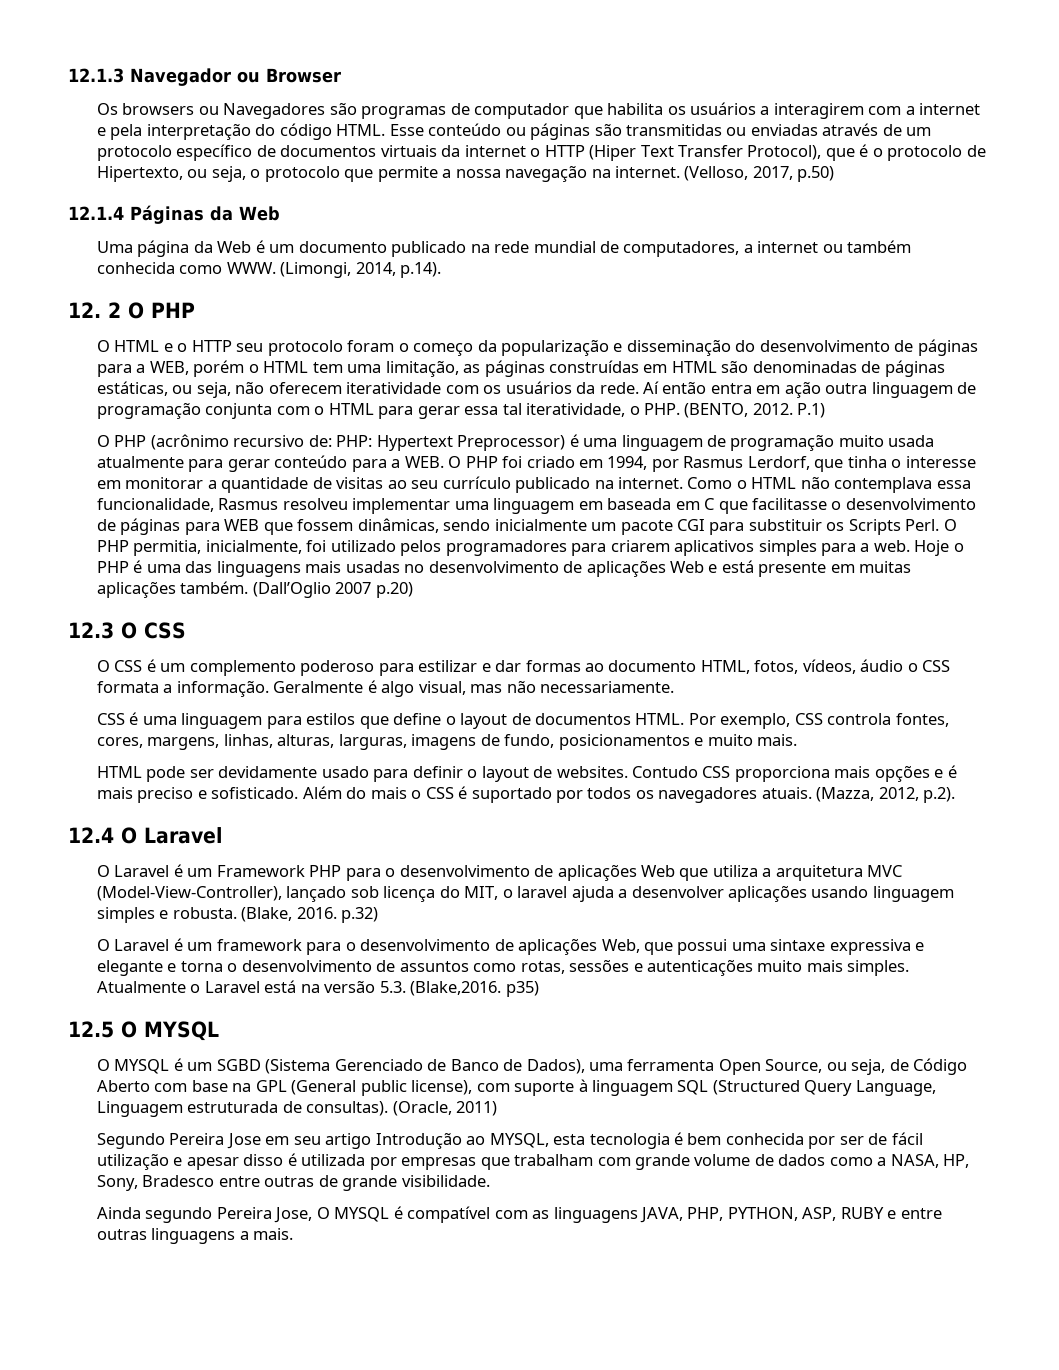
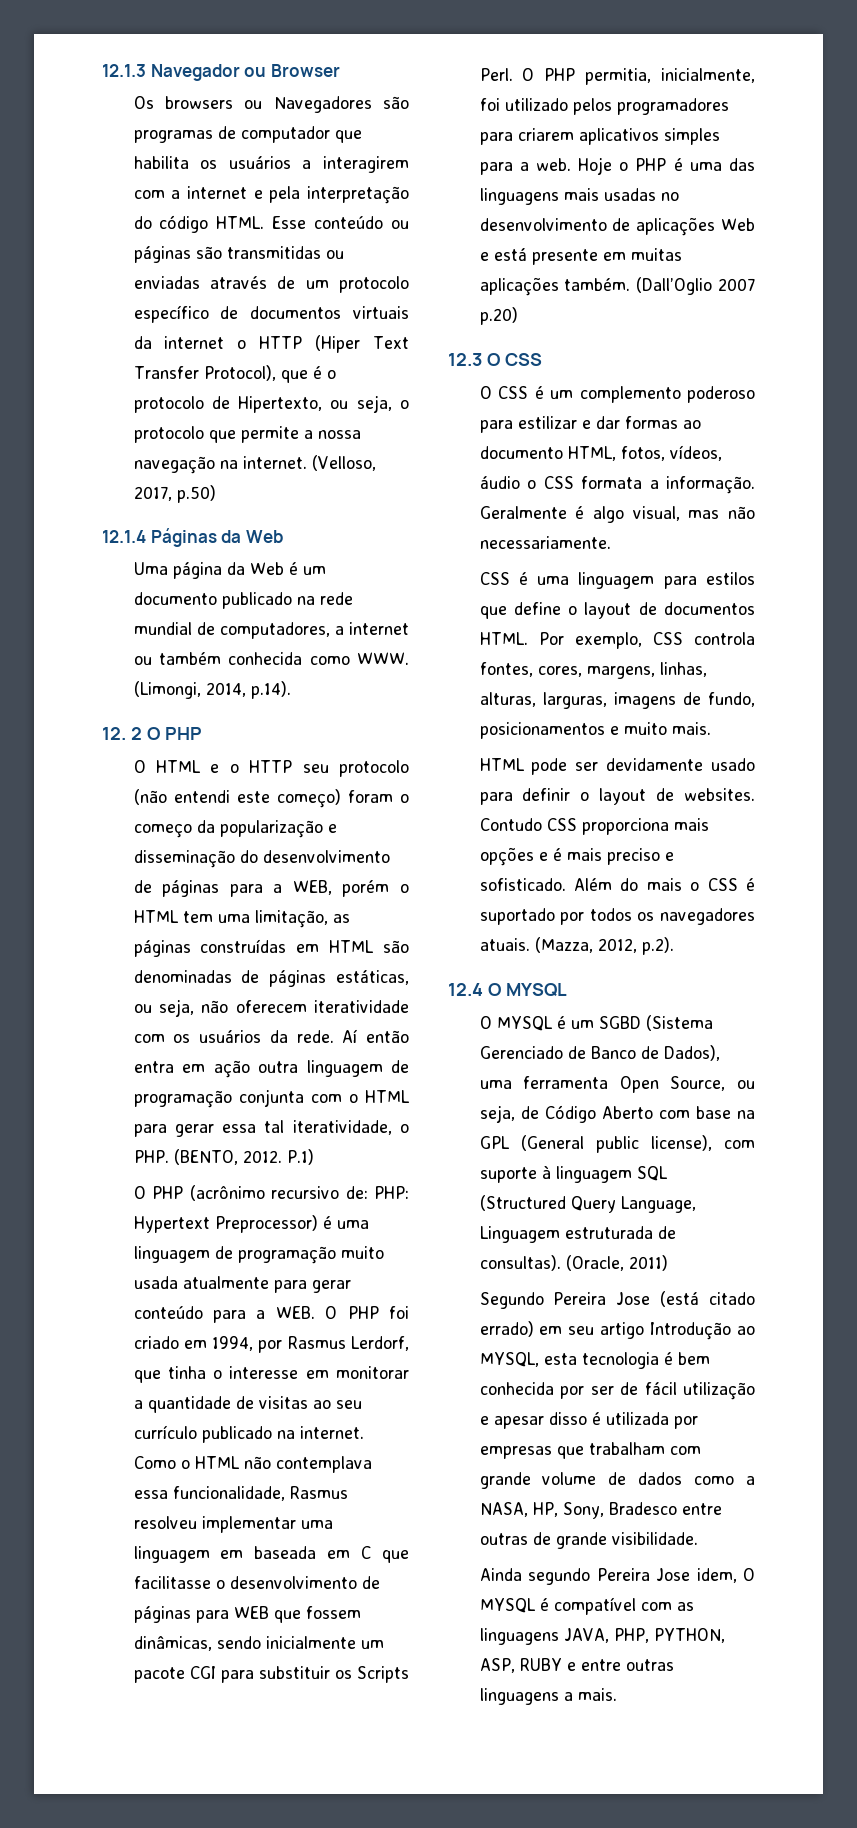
(343, 348) none -> [133,789,341,808] (não entendi este começo)
[144,827,222,844] [96,864,903,881] [96,885,954,902] [96,907,379,923] [96,938,925,955] [96,959,910,976] [96,980,539,997] [68,1021,137,1038] Laravel // O Laravel é um Framework PHP para o desenvolvimento de aplicações Web que utiliza a arquitetura MVC (Model-View-Controller), lançado sob licença do MIT, o laravel ajuda a desenvolver aplicações usando linguagem simples e robusta. (Blake, 2016. p.32) // O Laravel é um framework para o desenvolvimento de aplicações Web, que possui uma sintaxe expressiva e elegante e torna o desenvolvimento de assuntos como rotas, sessões e autenticações muito mais simples. Atualmente o Laravel está na versão 5.3. (Blake,2016. p35) // 12.5 O -> (501, 989) none
(261, 1141) none -> [660,1291,755,1307] [479,1321,534,1337] (está citado errado)
[274,1207,313,1223] Jose, -> [656,1568,737,1583] Jose idem,

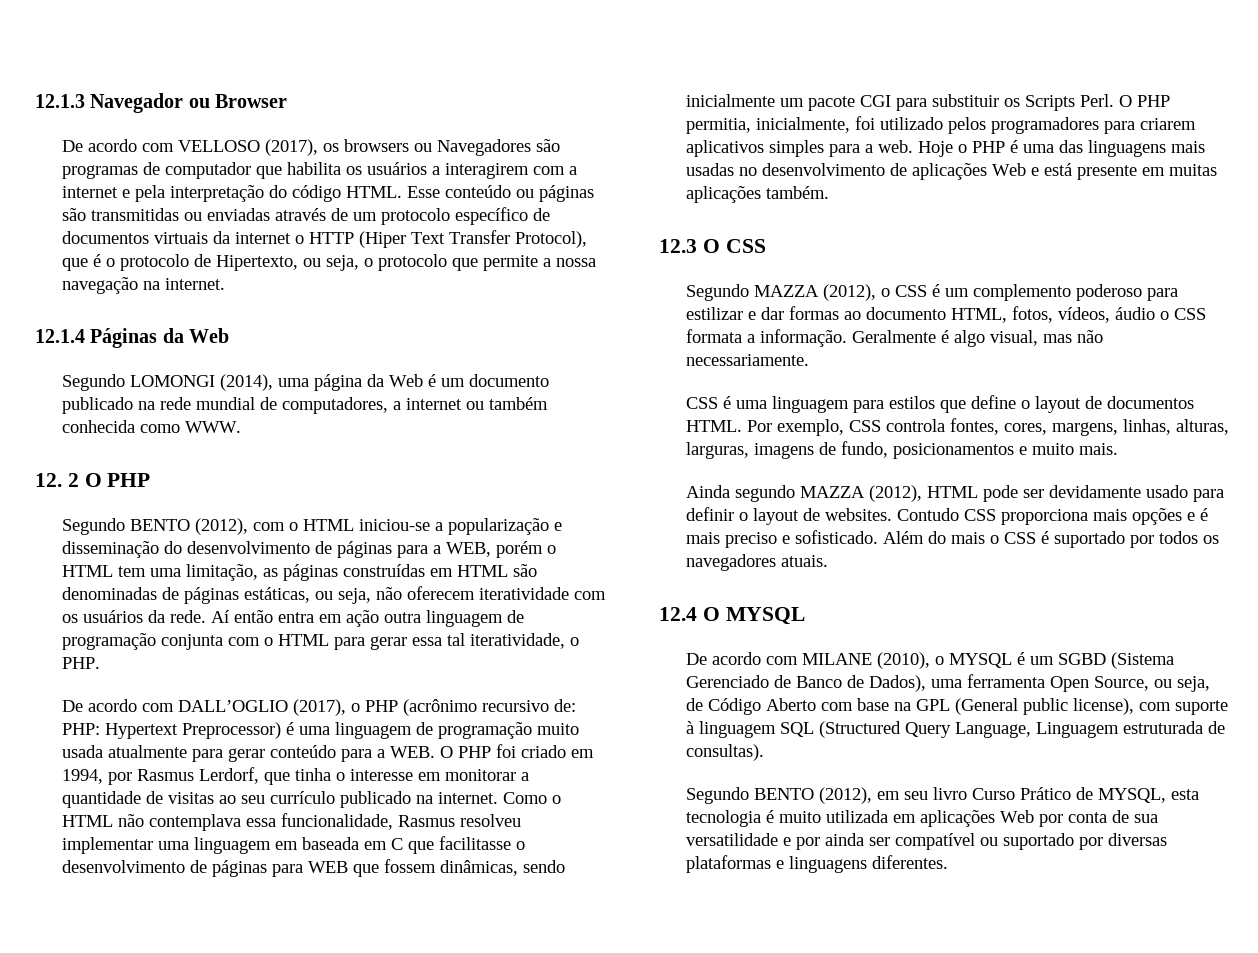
[133,96,154,109] Os -> [61,139,339,156] De acordo com VELLOSO (2017), os
[311,455,376,471] [133,485,216,503] (Velloso, 2017, p.50) -> (225, 284) none
[133,562,168,575] Uma -> [61,374,309,391] Segundo LOMONGI (2014), uma
[133,681,291,699] (Limongi, 2014, p.14). -> (241, 427) none
[133,760,409,777] [133,789,409,808] [133,820,215,838] O HTML e o HTTP seu protocolo (não entendi este começo) foram o começo da -> [61,518,443,535] Segundo BENTO (2012), com o HTML iniciou-se a
[173,1149,314,1165] [133,1186,146,1199] (BENTO, 2012. P.1) // O -> [61,699,360,716] // De acordo com DALL’OGLIO (2017), o
[636,277,755,295] [479,307,518,325] (Dall’Oglio 2007 p.20) -> (829, 192) none
[479,386,492,399] O -> [685,284,890,301] Segundo MAZZA (2012), o
(711, 728) none -> [685,485,922,502] Ainda segundo MAZZA (2012),
[534,937,674,955] (Mazza, 2012, p.2). -> (828, 561) none
[479,1016,492,1029] O -> [685,652,944,669] De acordo com MILANE (2010), o
[565,1255,668,1271] [479,1291,755,1309] [479,1321,755,1340] [479,1352,710,1369] [479,1382,755,1400] [479,1412,698,1429] [479,1442,701,1459] [479,1472,755,1489] [479,1502,722,1519] [479,1532,698,1549] [479,1568,755,1585] [479,1597,694,1615] [479,1628,725,1645] [479,1658,674,1673] [479,1688,617,1705] (Oracle, 2011) // Segundo Pereira Jose (está citado errado) em seu artigo Introdução ao MYSQL, esta tecnologia é bem conhecida por ser de fácil utilização e apesar disso é utilizada por empresas que trabalham com grande volume de dados como a NASA, HP, Sony, Bradesco entre outras de grande visibilidade. // Ainda segundo Pereira Jose idem, O MYSQL é compatível com as linguagens JAVA, PHP, PYTHON, ASP, RUBY e entre outras linguagens a mais. -> [685,787,1199,804] [685,810,1158,827] [685,833,1167,850] [685,855,948,873] // Segundo BENTO (2012), em seu livro Curso Prático de MYSQL, esta tecnologia é muito utilizada em aplicações Web por conta de sua versatilidade e por ainda ser compatível ou suportado por diversas plataformas e linguagens diferentes.

